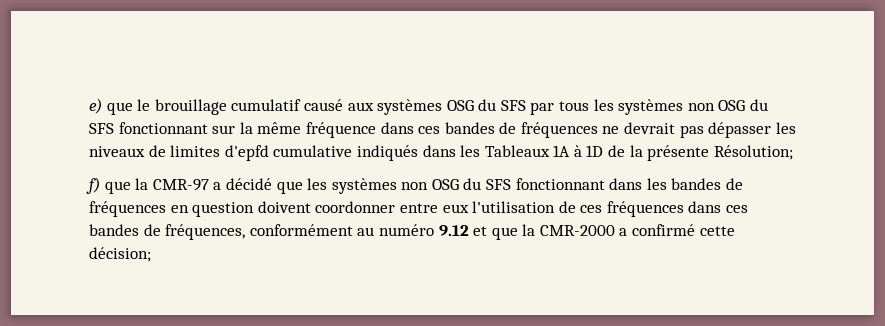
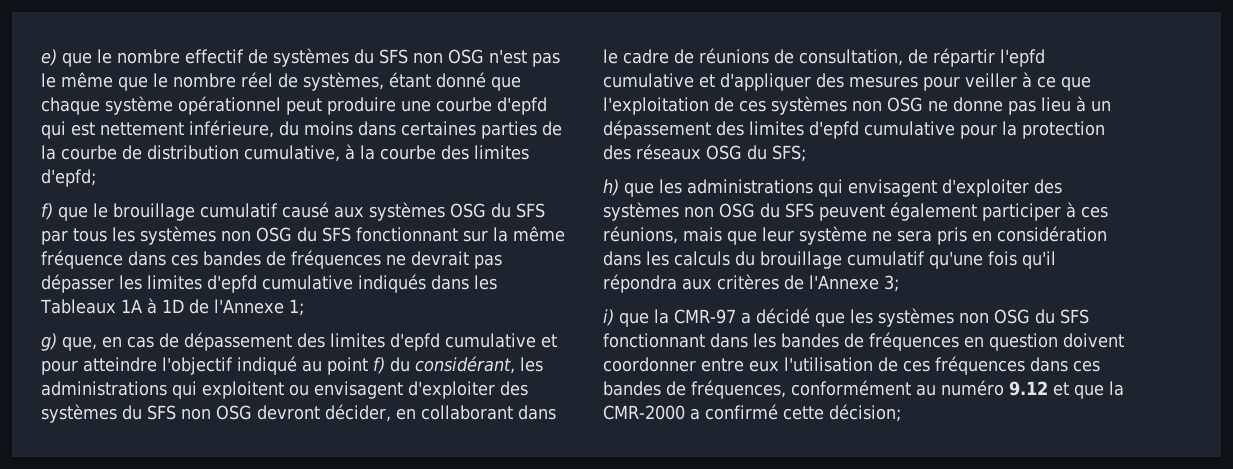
(151, 105) none -> [117,48,560,67] [41,72,521,91] [41,96,547,115] [41,120,562,139] [41,144,529,162] [41,169,96,187] [41,203,108,221] nombre effectif de systèmes du SFS non OSG n'est pas le même que le nombre réel de systèmes, étant donné que chaque système opérationnel peut produire une courbe d'epfd qui est nettement inférieure, du moins dans certaines parties de la courbe de distribution cumulative, à la courbe des limites d'epfd; // f) que le
[89,145,166,157] niveaux de -> (142, 282) none
[629,145,793,161] [86,177,100,194] la présente Résolution; // f) -> [213,299,304,316] [41,332,557,351] [41,356,543,375] [41,381,528,399] [41,404,556,423] [603,48,1045,67] [603,72,1091,91] [603,96,1111,115] [603,120,1105,139] [603,144,806,162] [603,179,1062,197] [603,202,1108,221] [603,226,1107,245] [603,251,1056,269] [603,274,899,293] [603,309,614,326] l'Annexe 1; // g) que, en cas de dépassement des limites d'epfd cumulative et pour atteindre l'objectif indiqué au point f) du considérant, les administrations qui exploitent ou envisagent d'exploiter des systèmes du SFS non OSG devront décider, en collaborant dans le cadre de réunions de consultation, de répartir l'epfd cumulative et d'appliquer des mesures pour veiller à ce que l'exploitation de ces systèmes non OSG ne donne pas lieu à un dépassement des limites d'epfd cumulative pour la protection des réseaux OSG du SFS; // h) que les administrations qui envisagent d'exploiter des systèmes non OSG du SFS peuvent également participer à ces réunions, mais que leur système ne sera pris en considération dans les calculs du brouillage cumulatif qu'une fois qu'il répondra aux critères de l'Annexe 3; // i)

